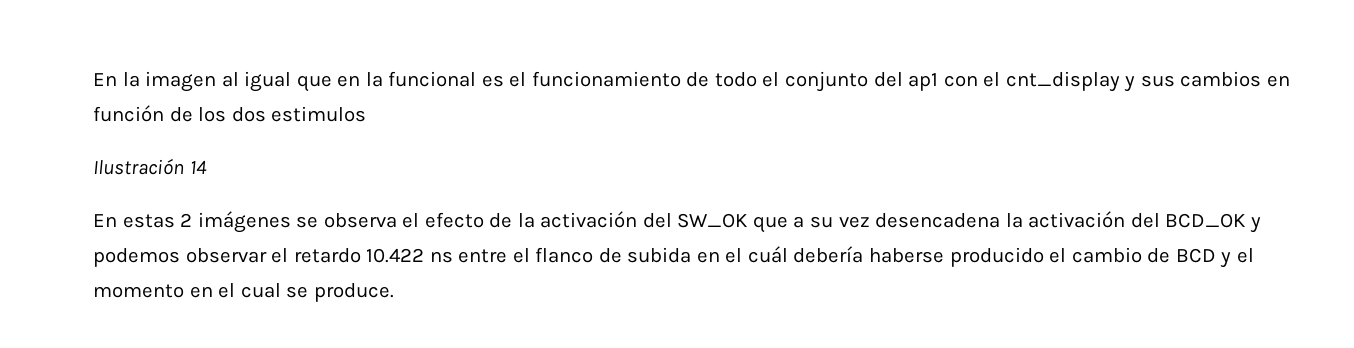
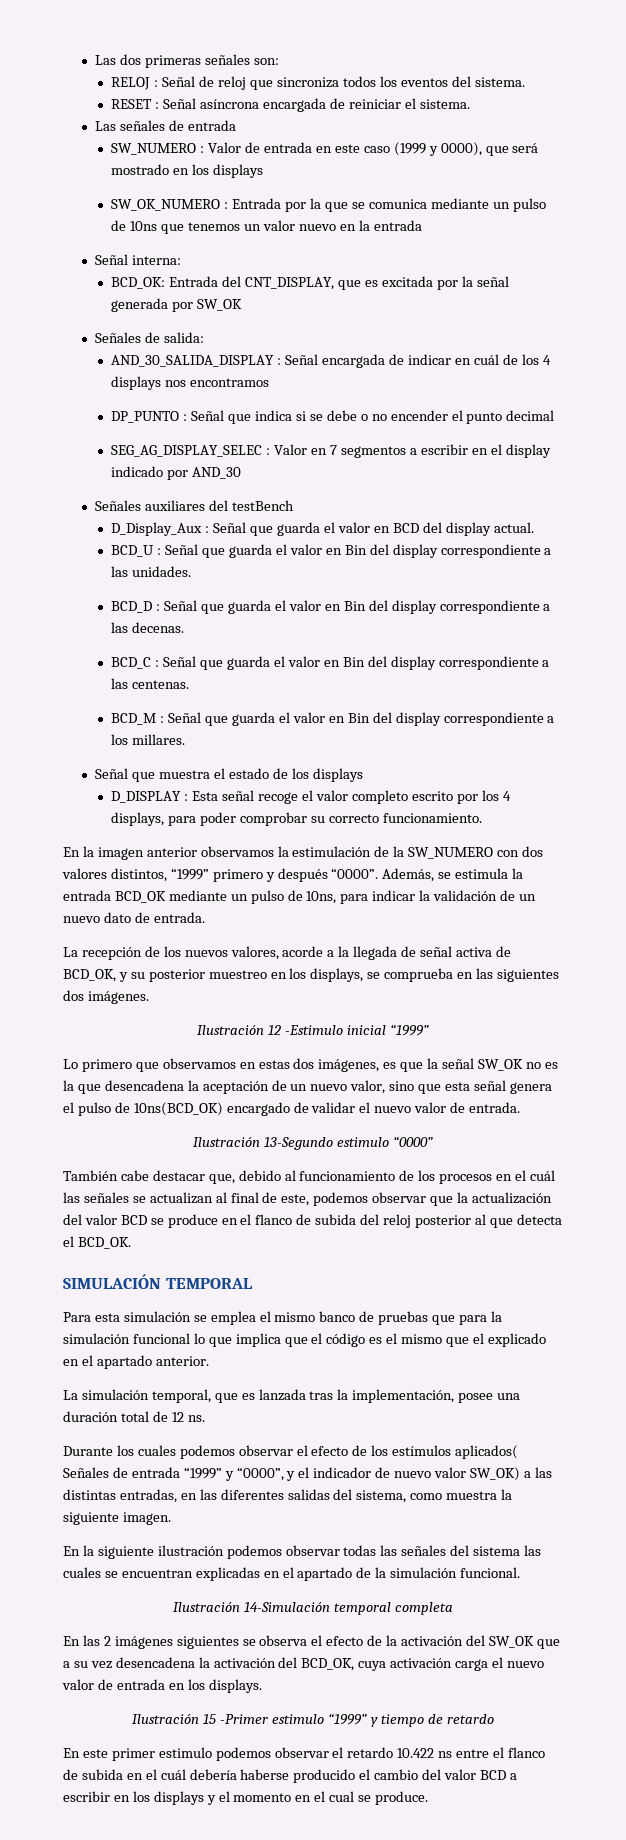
[93,71,1290,92] [93,105,367,122] [93,158,207,175] [93,214,175,228] En la imagen al igual que en la funcional es el funcionamiento de todo el conjunto del ap1 con el cnt_display y sus cambios en función de los dos estimulos // Ilustración 14 // En estas -> [95,54,279,68] [111,76,525,90] [111,98,470,112] [95,120,236,131] [111,142,539,156] [111,164,264,178] [111,198,546,212] [111,220,422,234] [95,254,182,265] [111,276,509,290] [111,298,243,312] [95,332,205,343] [111,354,551,368] [111,376,270,390] [111,410,555,424] [111,444,551,458] [111,466,242,480] [95,500,294,511] [111,522,534,536] [111,544,552,558] [111,566,192,577] [111,600,551,614] [111,622,185,633] [111,656,550,670] [111,678,190,689] [111,712,555,726] [111,734,186,745] [95,768,363,782] [111,790,511,804] [111,812,482,826] [63,846,544,860] [62,868,524,882] [63,890,536,904] [63,912,205,923] [63,946,511,960] [63,968,559,982] [63,990,149,1004] [197,1024,429,1036] [63,1058,558,1072] [63,1080,552,1094] [63,1102,521,1116] [193,1136,433,1150] [63,1170,555,1184] [63,1192,552,1206] [63,1214,562,1228] [63,1236,131,1249] [63,1274,253,1289] [63,1311,502,1325] [63,1333,546,1347] [63,1355,209,1369] [63,1389,521,1403] [63,1411,205,1422] [63,1445,519,1459] [63,1467,552,1481] [63,1489,513,1503] [63,1512,171,1525] [63,1545,542,1559] [63,1567,521,1581] [173,1602,453,1615] [63,1635,100,1646] Las dos primeras señales son: // RELOJ : Señal de reloj que sincroniza todos los eventos del sistema. // RESET : Señal asíncrona encargada de reiniciar el sistema. // Las señales de entrada // SW_NUMERO : Valor de entrada en este caso (1999 y 0000), que será mostrado en los displays // SW_OK_NUMERO : Entrada por la que se comunica mediante un pulso de 10ns que tenemos un valor nuevo en la entrada // Señal interna: // BCD_OK: Entrada del CNT_DISPLAY, que es excitada por la señal generada por SW_OK // Señales de salida: // AND_30_SALIDA_DISPLAY : Señal encargada de indicar en cuál de los 4 displays nos encontramos // DP_PUNTO : Señal que indica si se debe o no encender el punto decimal // SEG_AG_DISPLAY_SELEC : Valor en 7 segmentos a escribir en el display indicado por AND_30 // Señales auxiliares del testBench // D_Display_Aux : Señal que guarda el valor en BCD del display actual. // BCD_U : Señal que guarda el valor en Bin del display correspondiente a las unidades. // BCD_D : Señal que guarda el valor en Bin del display correspondiente a las decenas. // BCD_C : Señal que guarda el valor en Bin del display correspondiente a las centenas. // BCD_M : Señal que guarda el valor en Bin del display correspondiente a los millares. // Señal que muestra el estado de los displays // D_DISPLAY : Esta señal recoge el valor completo escrito por los 4 displays, para poder comprobar su correcto funcionamiento. // En la imagen anterior observamos la estimulación de la SW_NUMERO con dos valores distintos, “1999” primero y después “0000”. Además, se estimula la entrada BCD_OK mediante un pulso de 10ns, para indicar la validación de un nuevo dato de entrada. // La recepción de los nuevos valores, acorde a la llegada de señal activa de BCD_OK, y su posterior muestreo en los displays, se comprueba en las siguientes dos imágenes. // Ilustración 12 -Estimulo inicial “1999” // Lo primero que observamos en estas dos imágenes, es que la señal SW_OK no es la que desencadena la aceptación de un nuevo valor, sino que esta señal genera el pulso de 10ns(BCD_OK) encargado de validar el nuevo valor de entrada. // Ilustración 13-Segundo estimulo “0000” // También cabe destacar que, debido al funcionamiento de los procesos en el cuál las señales se actualizan al final de este, podemos observar que la actualización del valor BCD se produce en el flanco de subida del reloj posterior al que detecta el BCD_OK. // SIMULACIÓN TEMPORAL // Para esta simulación se emplea el mismo banco de pruebas que para la simulación funcional lo que implica que el código es el mismo que el explicado en el apartado anterior. // La simulación temporal, que es lanzada tras la implementación, posee una duración total de 12 ns. // Durante los cuales podemos observar el efecto de los estímulos aplicados( Señales de entrada “1999” y “0000”, y el indicador de nuevo valor SW_OK) a las distintas entradas, en las diferentes salidas del sistema, como muestra la siguiente imagen. // En la siguiente ilustración podemos observar todas las señales del sistema las cuales se encuentran explicadas en el apartado de la simulación funcional. // Ilustración 14-Simulación temporal completa // En las
(291, 222) none -> [176,1636,239,1649] siguientes
[1165,213,1261,233] BCD_OK y -> [301,1657,544,1671] [62,1679,262,1693] [132,1713,494,1727] [63,1747,212,1761] BCD_OK, cuya activación carga el nuevo valor de entrada en los displays. // Ilustración 15 -Primer estimulo “1999” y tiempo de retardo // En este primer estimulo
[1147,248,1216,263] de BCD -> [422,1769,517,1780] [63,1791,204,1805] del valor BCD a escribir en los displays

